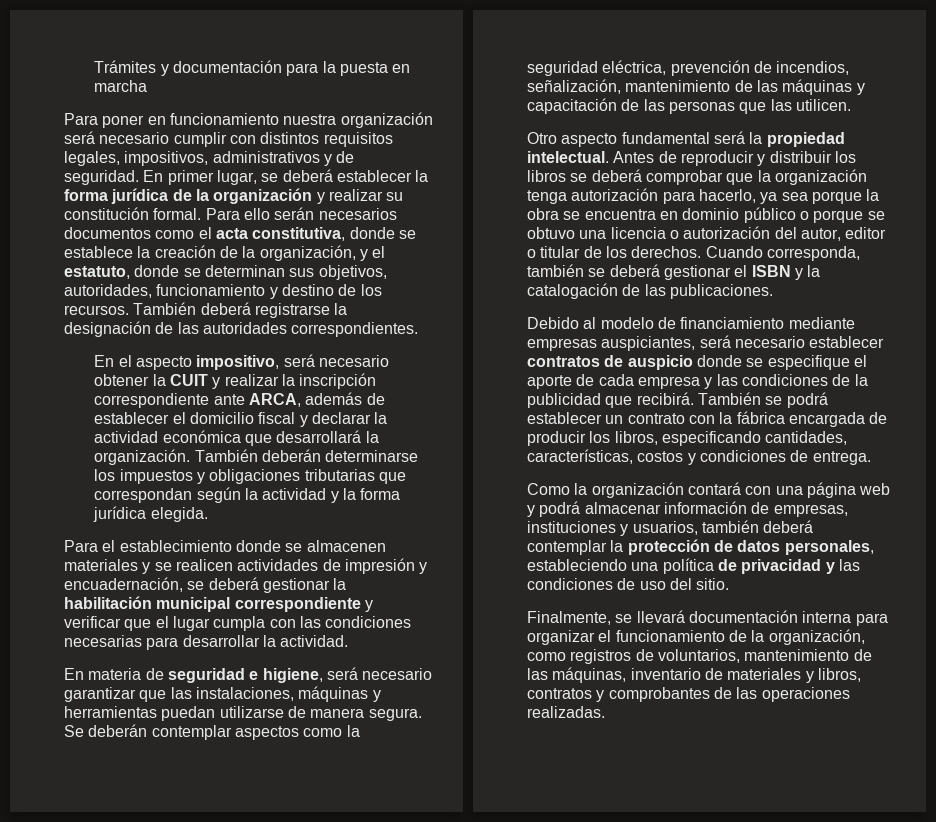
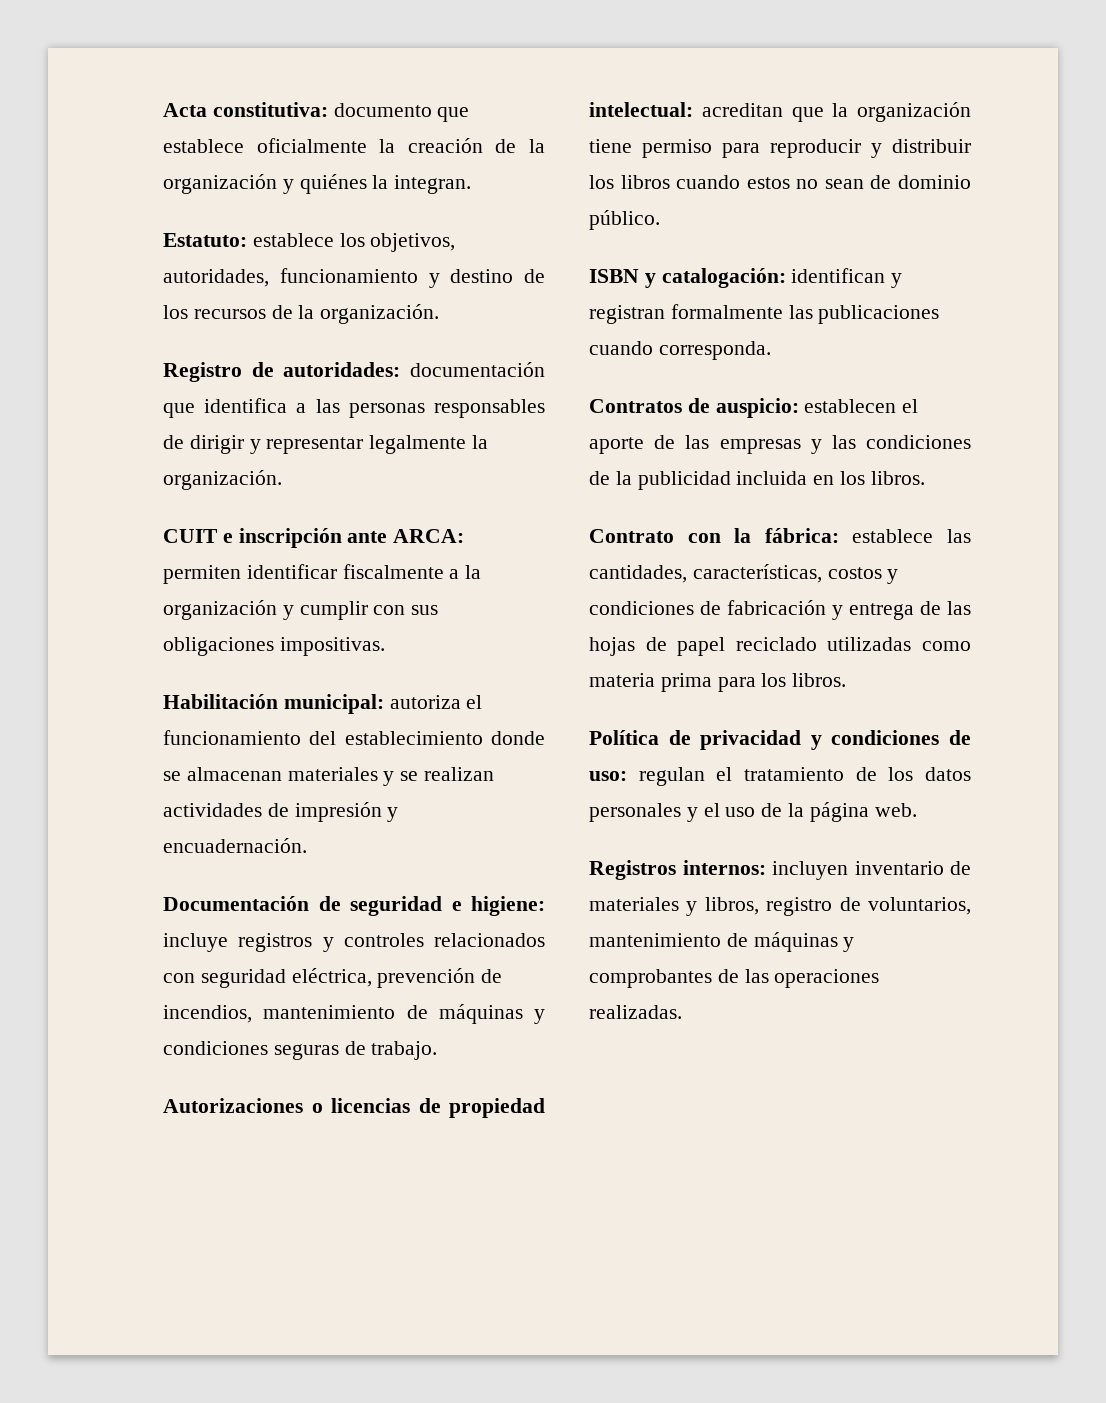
[94,60,411,76] [94,80,148,92] [64,112,433,128] [64,131,393,147] [64,151,355,166] [64,169,429,185] [64,188,404,204] [64,207,397,220] [64,227,416,241] [64,245,386,261] [64,265,315,279] Trámites y documentación para la puesta en marcha // Para poner en funcionamiento nuestra organización será necesario cumplir con distintos requisitos legales, impositivos, administrativos y de seguridad. En primer lugar, se deberá establecer la forma jurídica de la organización y realizar su constitución formal. Para ello serán necesarios documentos como el acta constitutiva, donde se establece la creación de la organización, y el estatuto, donde se determinan sus -> [163,102,470,122] [163,138,545,153] [163,174,472,194] [163,233,365,247] Acta constitutiva: documento que establece oficialmente la creación de la organización y quiénes la integran. // Estatuto: establece los
[64,302,348,318] [64,321,419,337] [94,354,389,370] [94,373,377,389] [94,392,385,408] [94,412,388,427] [94,430,379,446] [94,449,419,465] [94,469,406,484] [94,487,401,503] [93,506,208,522] [64,540,116,552] recursos. También deberá registrarse la designación de las autoridades correspondientes. // En el aspecto impositivo, será necesario obtener la CUIT y realizar la inscripción correspondiente ante ARCA, además de establecer el domicilio fiscal y declarar la actividad económica que desarrollará la organización. También deberán determinarse los impuestos y obligaciones tributarias que correspondan según la actividad y la forma jurídica elegida. // Para el -> [193,304,440,324] [163,362,545,382] [163,398,545,418] [163,435,489,454] [163,470,282,490] [163,528,465,548] [163,564,482,584] [163,600,439,620] [163,637,385,656] [163,694,483,714] [163,730,337,745] recursos de la organización. // Registro de autoridades: documentación que identifica a las personas responsables de dirigir y representar legalmente la organización. // CUIT e inscripción ante ARCA: permiten identificar fiscalmente a la organización y cumplir con sus obligaciones impositivas. // Habilitación municipal: autoriza el funcionamiento del
[306,540,386,552] almacenen -> [186,767,282,781] almacenan
[175,559,233,571] realicen -> [424,767,495,781] realizan
[64,577,347,593] [64,596,373,612] [64,616,412,631] [64,635,349,650] [64,667,433,683] [64,686,381,702] [64,706,422,721] [64,724,360,740] encuadernación, se deberá gestionar la habilitación municipal correspondiente y verificar que el lugar cumpla con las condiciones necesarias para desarrollar la actividad. // En materia de seguridad e higiene, será necesario garantizar que las instalaciones, máquinas y herramientas puedan utilizarse de manera segura. Se deberán contemplar aspectos como la -> [163,838,307,853] [163,896,545,916] [163,933,545,952] [163,973,195,983] encuadernación. // Documentación de seguridad e higiene: incluye registros y controles relacionados con
[527,79,865,95] [527,98,851,114] [527,131,845,147] [527,151,677,163] señalización, mantenimiento de las máquinas y capacitación de las personas que las utilicen. // Otro aspecto fundamental será la propiedad intelectual. Antes de -> [263,1004,545,1024] [163,1041,438,1060] [163,1098,545,1118] [589,102,971,122] [589,139,760,158] mantenimiento de máquinas y condiciones seguras de trabajo. // Autorizaciones o licencias de propiedad intelectual: acreditan que la organización tiene permiso para
[570,169,867,185] [527,188,880,204] [527,207,885,223] [527,226,887,241] [527,246,860,261] [527,264,821,280] [527,283,773,299] [527,317,855,329] [527,335,885,351] [527,355,850,370] se deberá comprobar que la organización tenga autorización para hacerlo, ya sea porque la obra se encuentra en dominio público o porque se obtuvo una licencia o autorización del autor, editor o titular de los derechos. Cuando corresponda, también se deberá gestionar el ISBN y la catalogación de las publicaciones. // Debido al modelo de financiamiento mediante empresas auspiciantes, será necesario establecer contratos de auspicio donde se especifique -> [676,175,971,189] [589,210,660,230] [589,268,903,288] [589,304,940,324] [589,341,771,360] [589,398,897,418] cuando estos no sean de dominio público. // ISBN y catalogación: identifican y registran formalmente las publicaciones cuando corresponda. // Contratos de auspicio: establecen
[598,374,700,389] cada empresa -> [685,435,801,454] las empresas
[605,392,828,408] [527,411,888,427] [527,431,761,446] que recibirá. También se podrá establecer un contrato con la fábrica encargada de producir los libros, especificando -> [736,471,925,485] [589,528,971,543] incluida en los libros. // Contrato con la fábrica: establece las
[812,451,871,465] [527,482,891,498] [527,501,848,517] [527,520,814,536] [527,539,874,555] [527,558,714,574] entrega. // Como la organización contará con una página web y podrá almacenar información de empresas, instituciones y usuarios, también deberá contemplar la protección de datos personales, estableciendo una política -> [727,600,971,620] [589,637,971,656] [589,673,847,692] [589,730,659,745] fabricación y entrega de las hojas de papel reciclado utilizadas como materia prima para los libros. // Política
[838,559,860,571] [527,578,730,590] [527,610,888,626] [527,629,865,645] [527,649,872,664] [527,667,627,683] las condiciones de uso del sitio. // Finalmente, se llevará documentación interna para organizar el funcionamiento de la organización, como registros de voluntarios, mantenimiento de las máquinas, -> [831,730,971,745] [589,767,971,786] [589,802,917,822] [589,860,848,880] condiciones de uso: regulan el tratamiento de los datos personales y el uso de la página web. // Registros internos: incluyen
[527,688,592,699] contratos -> [766,897,971,916] [589,932,838,952] registro de voluntarios, mantenimiento de máquinas

